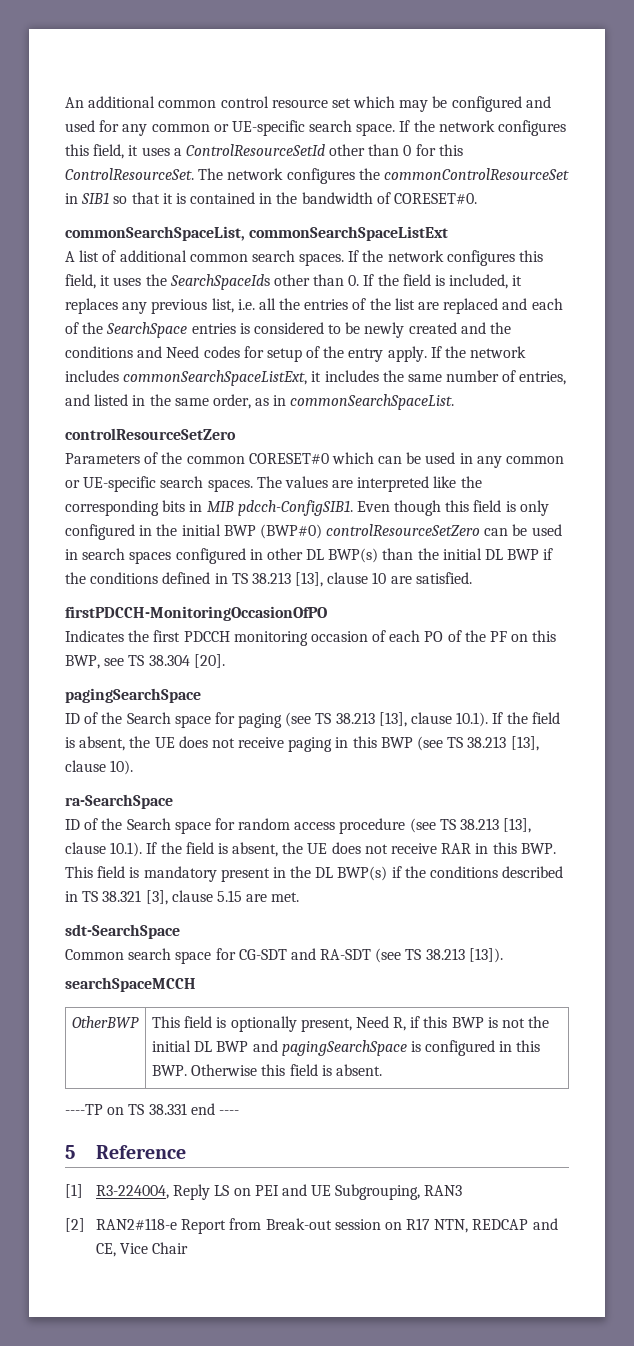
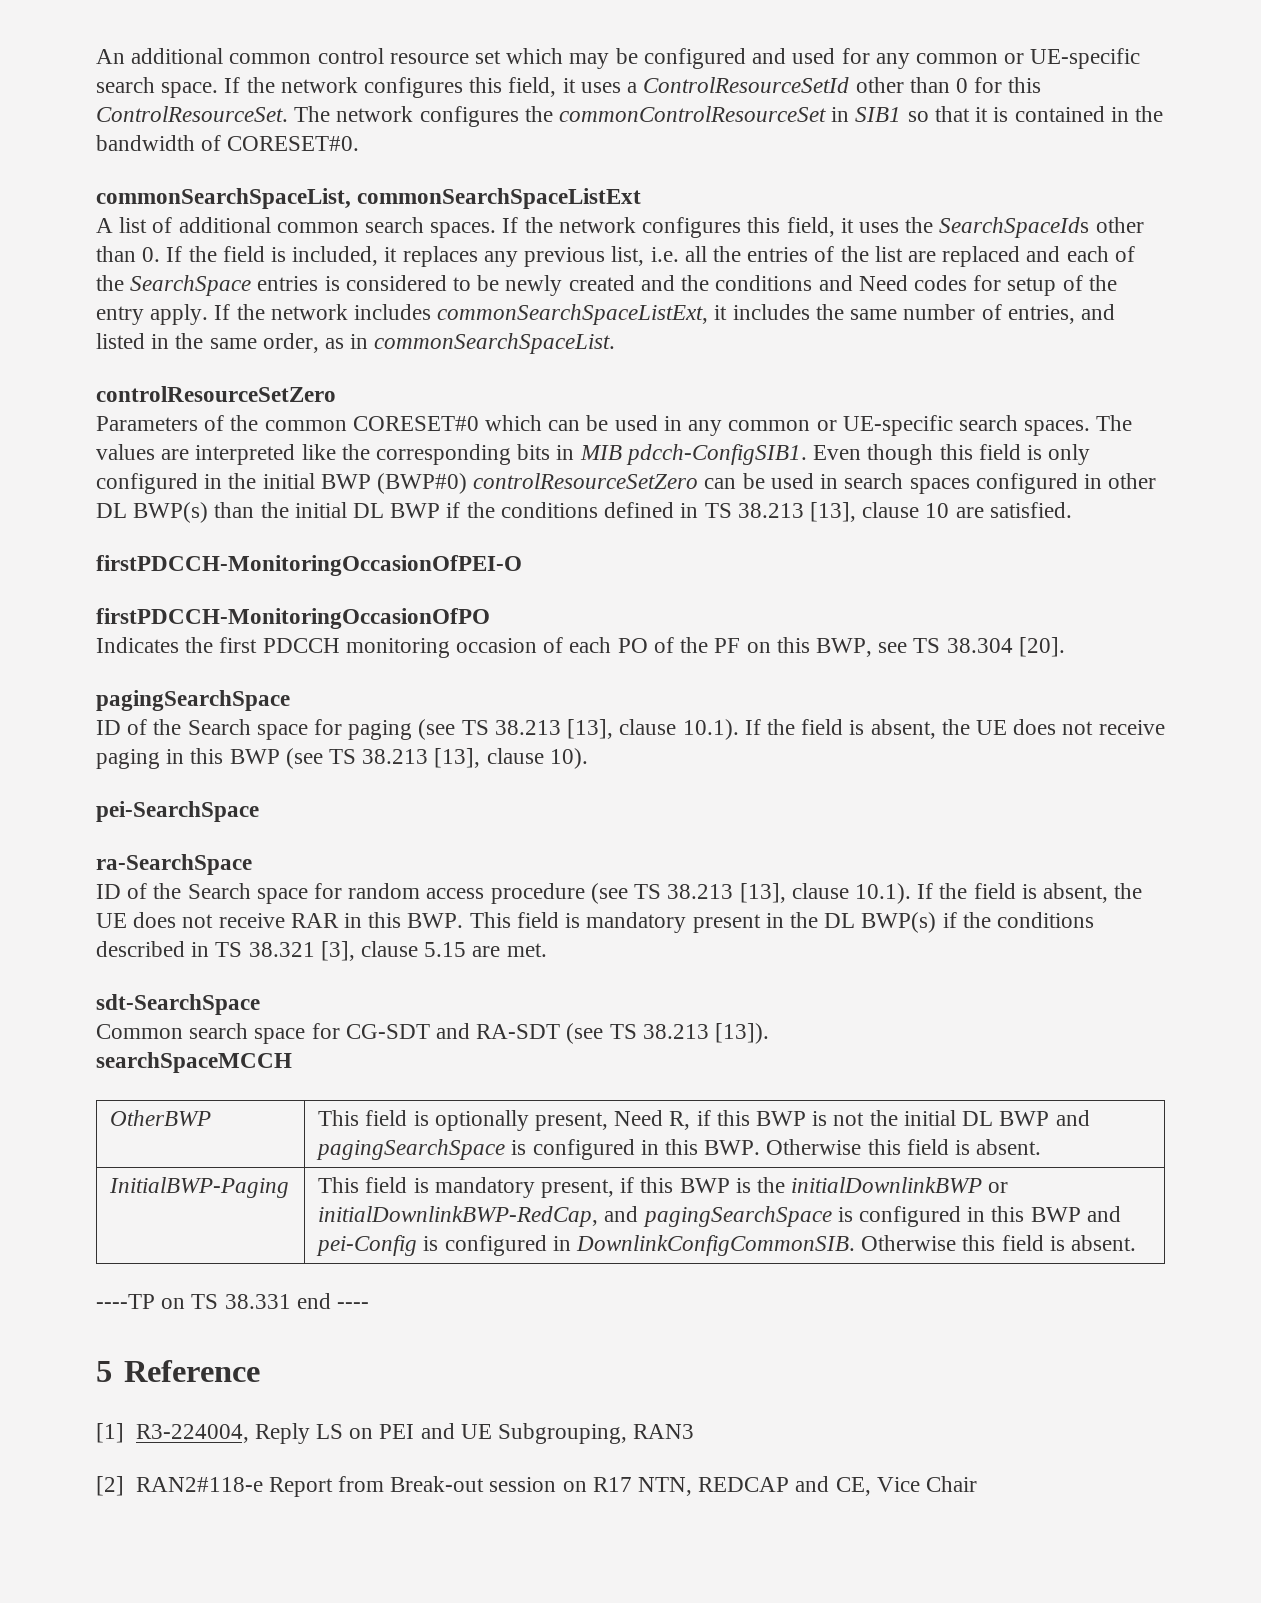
(472, 578) none -> [96,555,522,576] // firstPDCCH-MonitoringOccasionOfPEI-O
(134, 767) none -> [96,801,259,822] // pei-SearchSpace
(382, 1070) none -> [109,1177,290,1198] [318,1177,1009,1198] [318,1206,1121,1227] [316,1235,1137,1256] // InitialBWP-Paging | This field is mandatory present, if this BWP is the initialDownlinkBWP or initialDownlinkBWP-RedCap, and pagingSearchSpace is configured in this BWP and pei-Config is configured in DownlinkConfigCommonSIB. Otherwise this field is absent.

